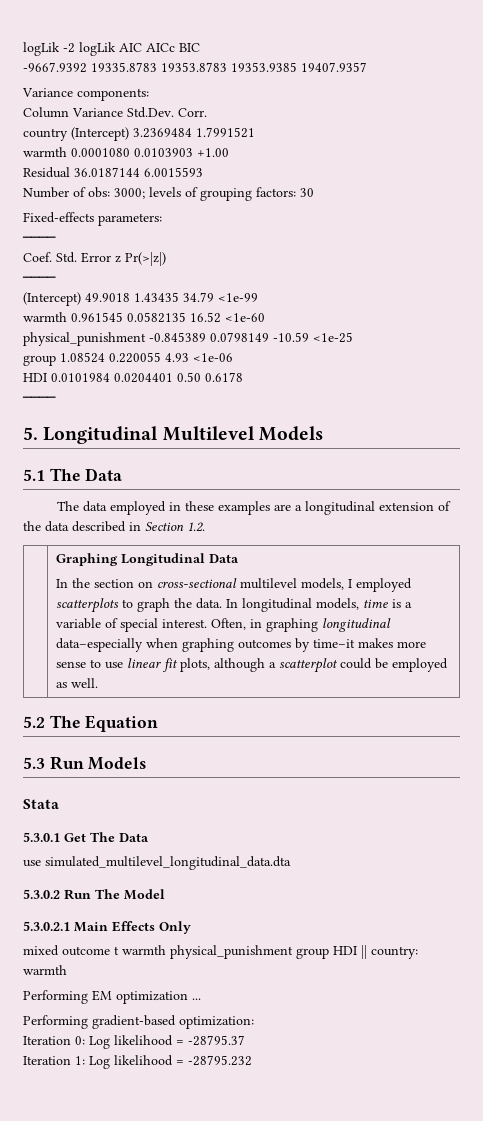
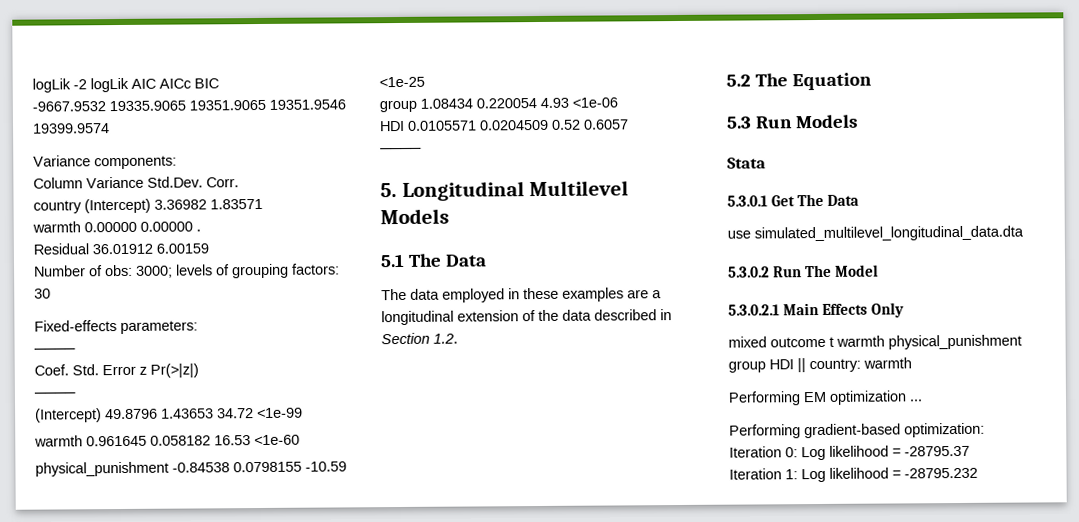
[23,62,367,73] -9667.9392 19335.8783 19353.8783 19353.9385 19407.9357 -> [32,99,346,112] [33,123,110,134] -9667.9532 19335.9065 19351.9065 19351.9546 19399.9574
[133,127,255,138] [23,147,229,157] 3.2369484 1.7991521 // warmth 0.0001080 0.0103903 +1.00 -> [154,198,263,210] [32,221,201,233] 3.36982 1.83571 // warmth 0.00000 0.00000 .
[74,167,203,177] 36.0187144 6.0015593 -> [92,243,209,255] 36.01912 6.00159
[85,292,214,302] 49.9018 1.43435 34.79 -> [105,408,254,420] 49.8796 1.43653 34.72
[71,312,221,323] 0.961545 0.0582135 16.52 -> [86,435,251,447] 0.961645 0.058182 16.53
[149,332,269,342] -0.845389 0.0798149 -> [172,461,302,473] -0.84538 0.0798155
[60,352,161,363] 1.08524 0.220055 -> [420,98,537,109] 1.08434 0.220054
[51,372,243,383] 0.0101984 0.0204401 0.50 0.6178 -> [407,119,629,131] 0.0105571 0.0204509 0.52 0.6057
[55,553,239,566] [55,578,412,592] [55,598,412,613] [55,618,391,632] [55,638,426,652] [55,658,448,673] [55,678,98,688] // | Graphing Longitudinal Data // In the section on cross-sectional multilevel models, I employed scatterplots to graph the data. In longitudinal models, time is a variable of special interest. Often, in graphing longitudinal data–especially when graphing outcomes by time–it makes more sense to use linear fit plots, although a scatterplot could be employed as well. -> (458, 338) none

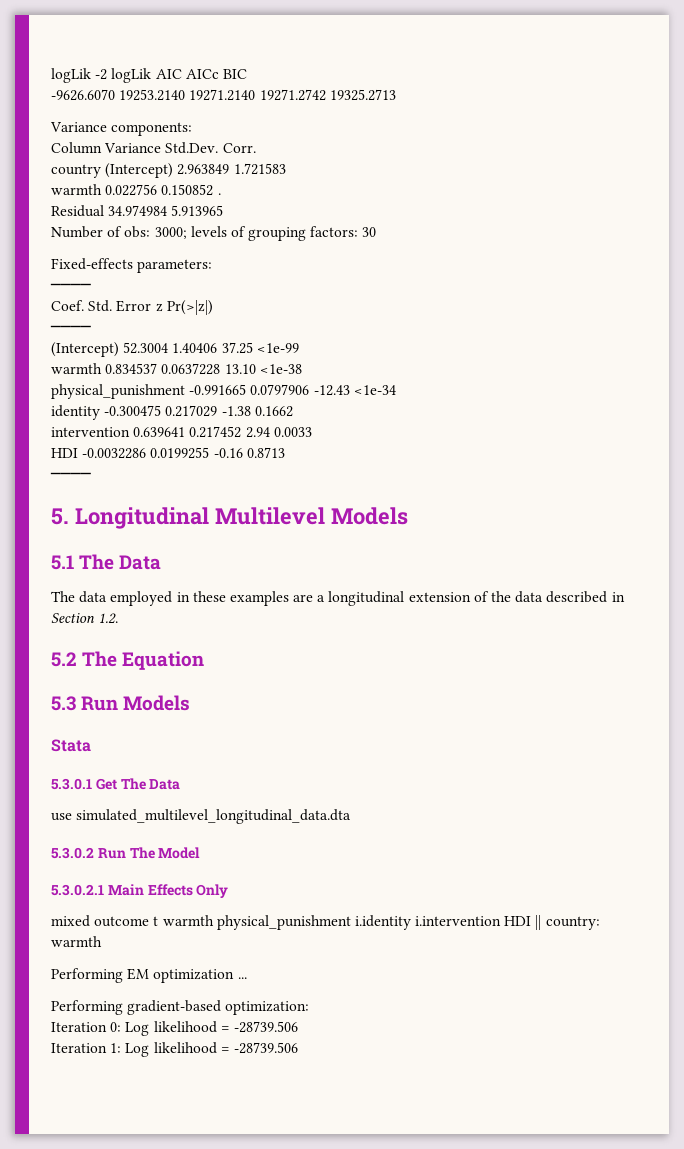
[32,99,346,112] [33,123,110,134] -9667.9532 19335.9065 19351.9065 19351.9546 19399.9574 -> [51,89,396,101] -9626.6070 19253.2140 19271.2140 19271.2742 19325.2713
[154,198,263,210] [32,221,193,233] 3.36982 1.83571 // warmth 0.00000 0.00000 -> [177,163,286,175] [51,184,214,196] 2.963849 1.721583 // warmth 0.022756 0.150852
[92,243,209,255] 36.01912 6.00159 -> [108,205,224,216] 34.974984 5.913965
[105,408,254,420] 49.8796 1.43653 34.72 -> [123,342,253,354] 52.3004 1.40406 37.25
[86,434,300,447] [35,461,347,477] [379,76,425,88] [379,97,618,113] [379,119,629,132] 0.961645 0.058182 16.53 <1e-60 // physical_punishment -0.84538 0.0798155 -10.59 <1e-25 // group 1.08434 0.220054 4.93 <1e-06 // HDI 0.0105571 0.0204509 0.52 0.6057 -> [105,363,302,375] [51,384,396,399] [51,405,293,420] [51,426,312,438] [51,447,285,459] 0.834537 0.0637228 13.10 <1e-38 // physical_punishment -0.991665 0.0797906 -12.43 <1e-34 // identity -0.300475 0.217029 -1.38 0.1662 // intervention 0.639641 0.217452 2.94 0.0033 // HDI -0.0032286 0.0199255 -0.16 0.8713
[728,360,766,373] group -> [354,915,502,930] i.identity i.intervention
[904,445,970,457] -28795.37 -> [233,1021,298,1033] -28739.506
[904,467,978,479] -28795.232 -> [233,1042,298,1054] -28739.506

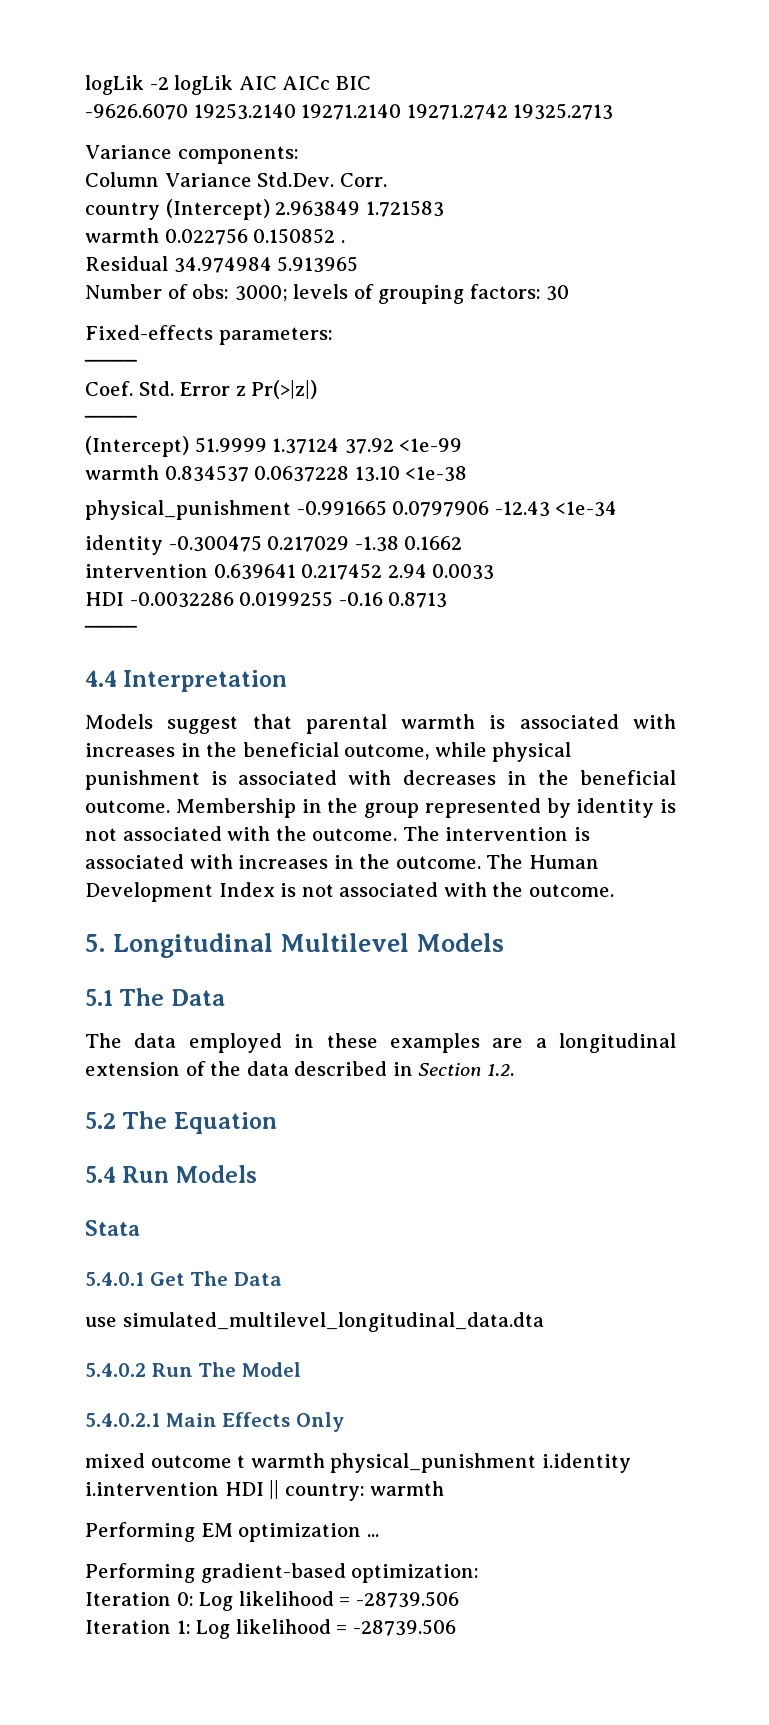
[123,342,253,354] 52.3004 1.40406 37.25 -> [194,437,394,454] 51.9999 1.37124 37.92
(91, 475) none -> [85,670,288,692] [85,714,676,734] [85,742,572,762] [85,770,677,790] [85,798,676,818] [85,826,590,841] [85,854,599,869] [85,882,614,902] // 4.4 Interpretation // Models suggest that parental warmth is associated with increases in the beneficial outcome, while physical punishment is associated with decreases in the beneficial outcome. Membership in the group represented by identity is not associated with the outcome. The intervention is associated with increases in the outcome. The Human Development Index is not associated with the outcome.
[51,696,76,711] 5.3 -> [85,1166,116,1183] 5.4
[51,778,92,790] 5.3.0.1 -> [85,1272,144,1286] 5.4.0.1
[51,847,94,859] 5.3.0.2 -> [85,1363,146,1377] 5.4.0.2
[51,884,104,896] 5.3.0.2.1 -> [85,1413,160,1427] 5.4.0.2.1

